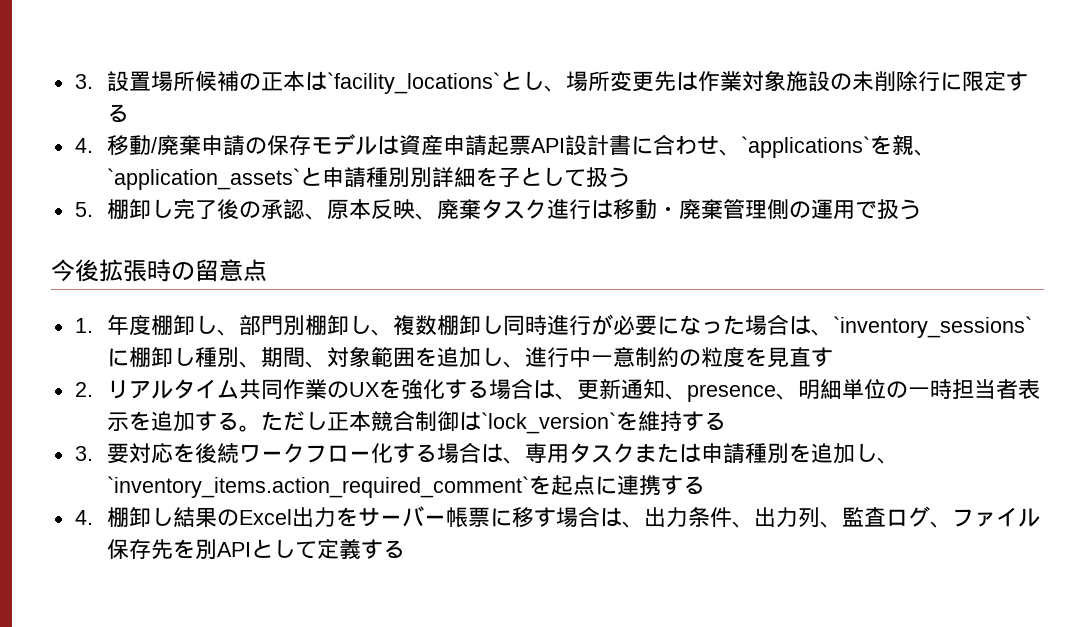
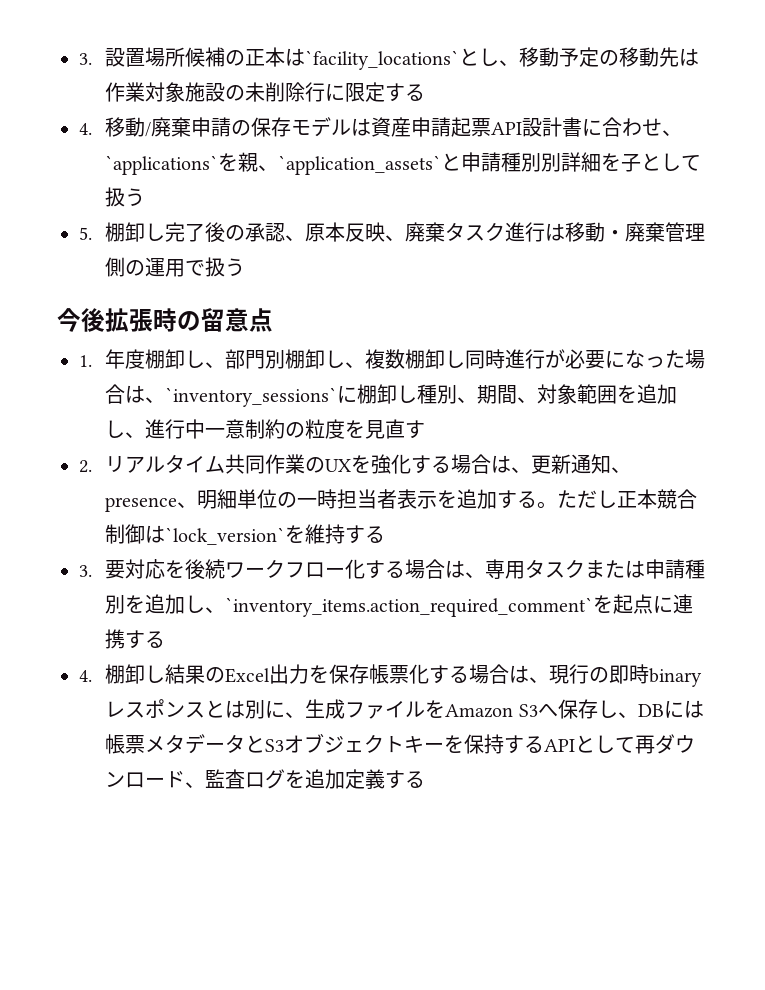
[565,71,654,92] 場所変更 -> [519,47,660,67] 移動予定の移動
[357,506,1040,528] [106,539,317,559] サーバー帳票に移す場合は、出力条件、出力列、監査ログ、ファイル保存先を別APIとして -> [329,664,703,687] [105,699,704,719] [105,733,696,754] [105,769,346,789] 保存帳票化する場合は、現行の即時binaryレスポンスとは別に、生成ファイルをAmazon S3へ保存し、DBには帳票メタデータとS3オブジェクトキーを保持するAPIとして再ダウンロード、監査ログを追加

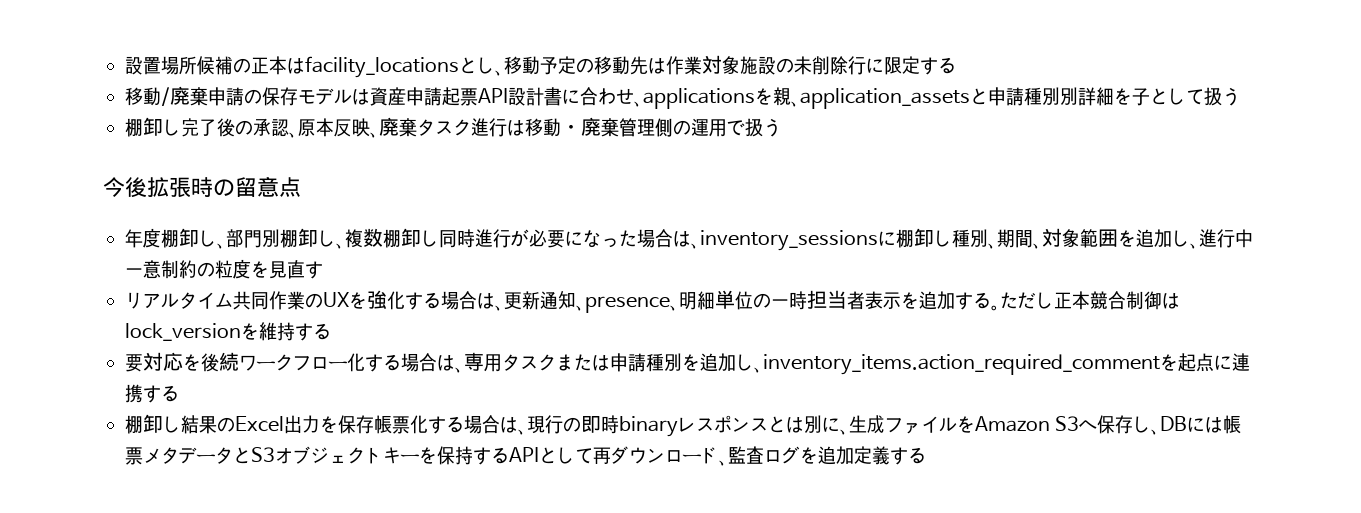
[79,53,92,65] 3. -> (125, 65) none
[305,50,460,70] `facility_locations` -> [305,56,459,78] facility_locations
[79,123,92,135] 4. -> (956, 65) none
[105,152,442,175] `applications`を親、`application_assets` -> [643,87,970,109] applicationsを親、application_assets
[79,227,92,240] 5. -> (1240, 96) none
[79,355,92,367] 1. -> (301, 187) none
[165,387,338,407] `inventory_sessions` -> [700,230,878,251] inventory_sessions
[79,460,92,473] 2. -> (323, 270) none
[165,527,286,545] `lock_version` -> [125,323,241,341] lock_version
[79,565,92,577] 3. -> (331, 331) none
[225,597,594,617] `inventory_items.action_required_comment` -> [763,354,1160,375] inventory_items.action_required_comment
[79,670,92,682] 4. -> (179, 393) none

